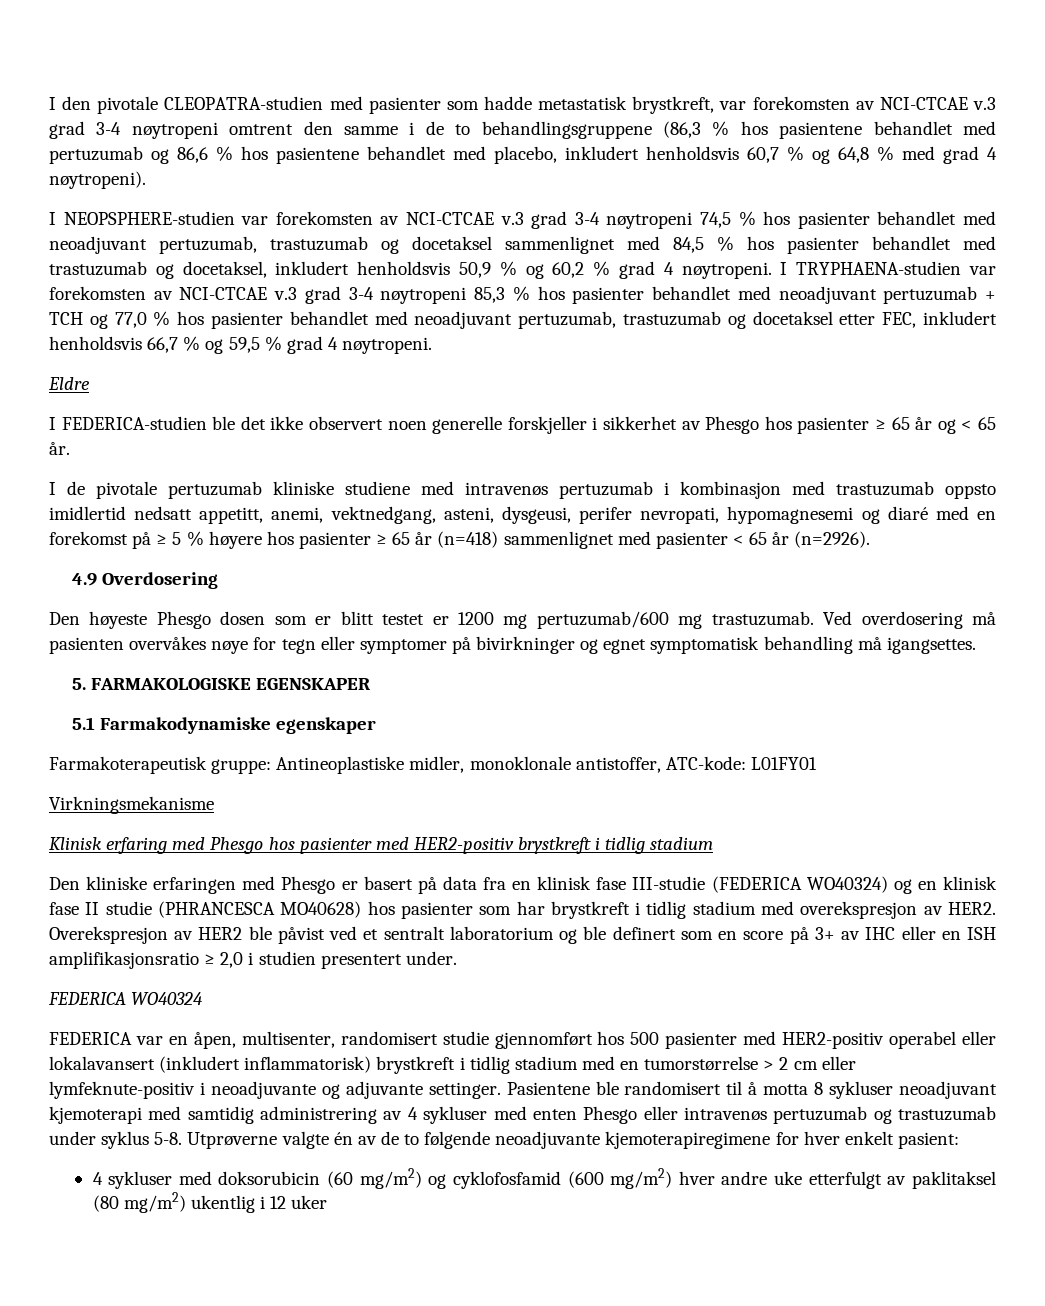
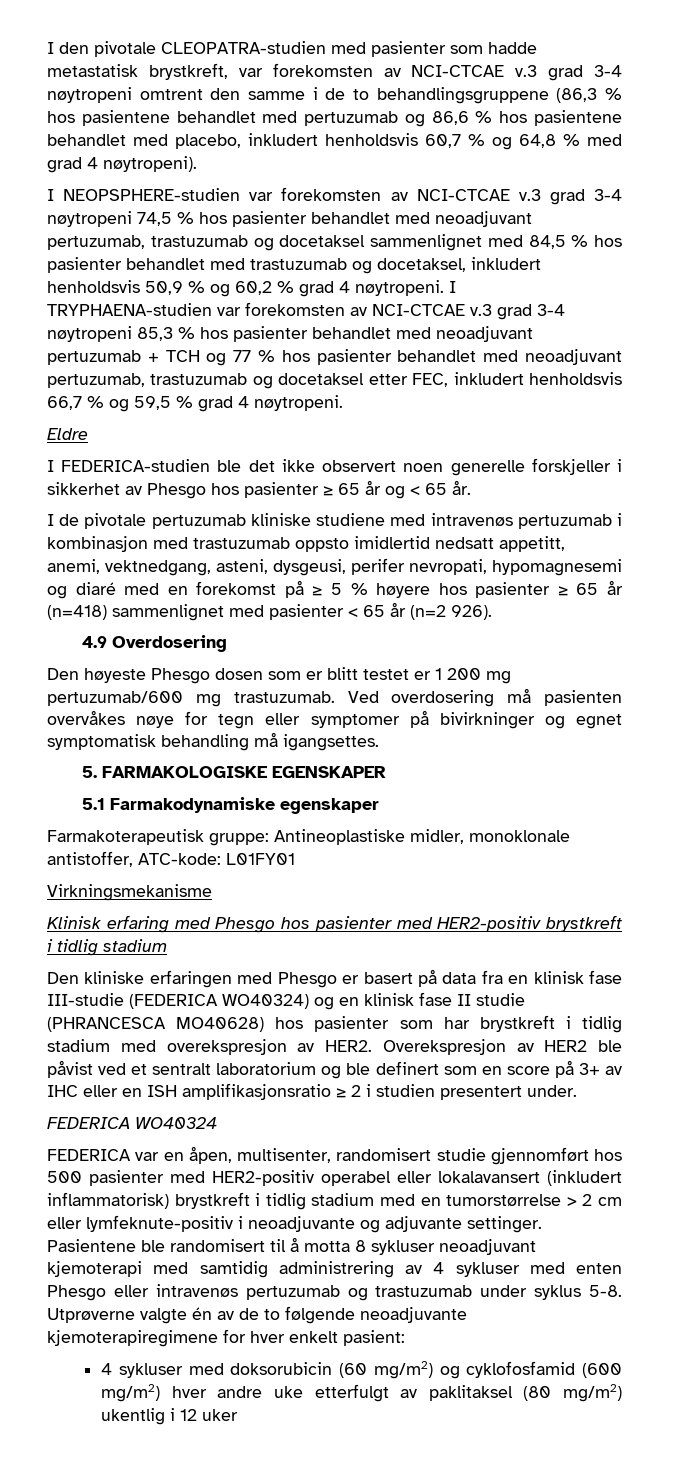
[114,312,147,328] 77,0 -> [233,350,252,362] 77
[794,531,871,548] (n=2926). -> [410,605,492,620] (n=2 926).
[457,612,494,625] 1200 -> [435,668,481,680] 1 200
[220,952,244,968] 2,0 -> [351,1085,361,1097] 2

